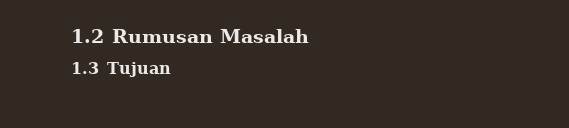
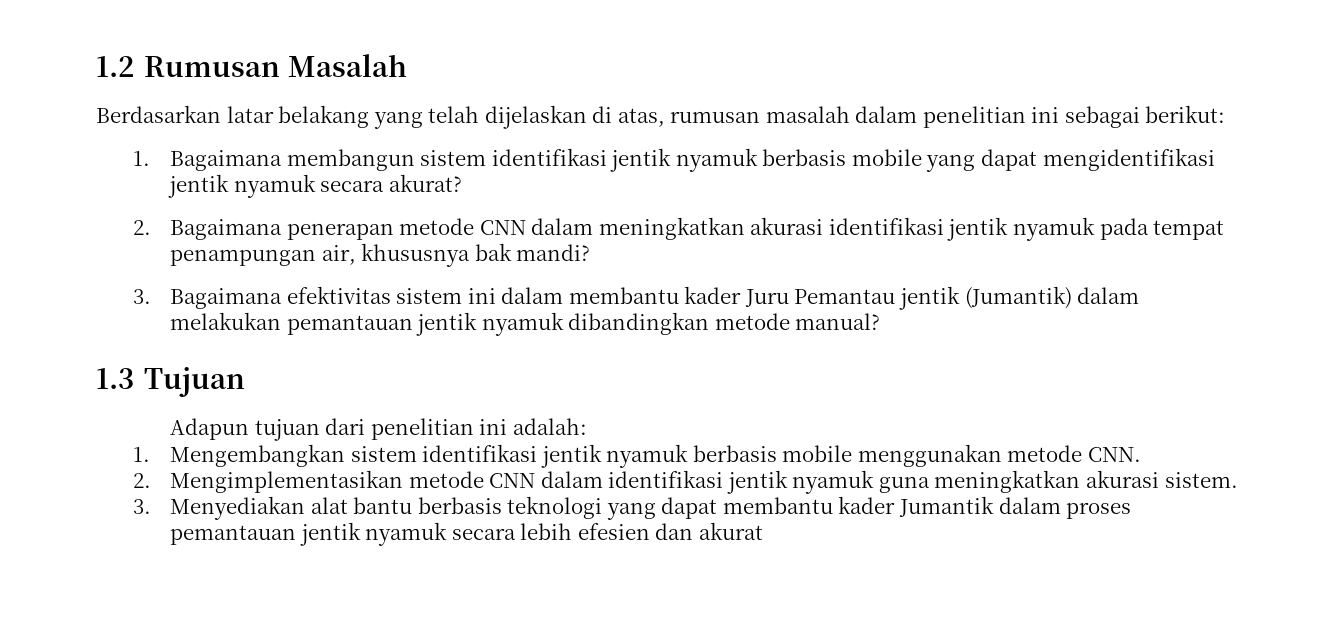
[71,62,171,77] 1.3 Tujuan -> [96,105,1226,129] [133,148,1215,172] [168,174,462,198] [133,217,1225,241] [170,243,591,267] [133,286,1140,310] [170,312,881,336] [96,367,246,397] [170,418,587,441] [133,444,1141,468] [133,470,1238,494] [133,496,1132,520] [170,522,763,546] Berdasarkan latar belakang yang telah dijelaskan di atas, rumusan masalah dalam penelitian ini sebagai berikut: // 1. Bagaimana membangun sistem identifikasi jentik nyamuk berbasis mobile yang dapat mengidentifikasi jentik nyamuk secara akurat? // 2. Bagaimana penerapan metode CNN dalam meningkatkan akurasi identifikasi jentik nyamuk pada tempat penampungan air, khususnya bak mandi? // 3. Bagaimana efektivitas sistem ini dalam membantu kader Juru Pemantau jentik (Jumantik) dalam melakukan pemantauan jentik nyamuk dibandingkan metode manual? // 1.3 Tujuan // Adapun tujuan dari penelitian ini adalah: // 1. Mengembangkan sistem identifikasi jentik nyamuk berbasis mobile menggunakan metode CNN. // 2. Mengimplementasikan metode CNN dalam identifikasi jentik nyamuk guna meningkatkan akurasi sistem. // 3. Menyediakan alat bantu berbasis teknologi yang dapat membantu kader Jumantik dalam proses pemantauan jentik nyamuk secara lebih efesien dan akurat

